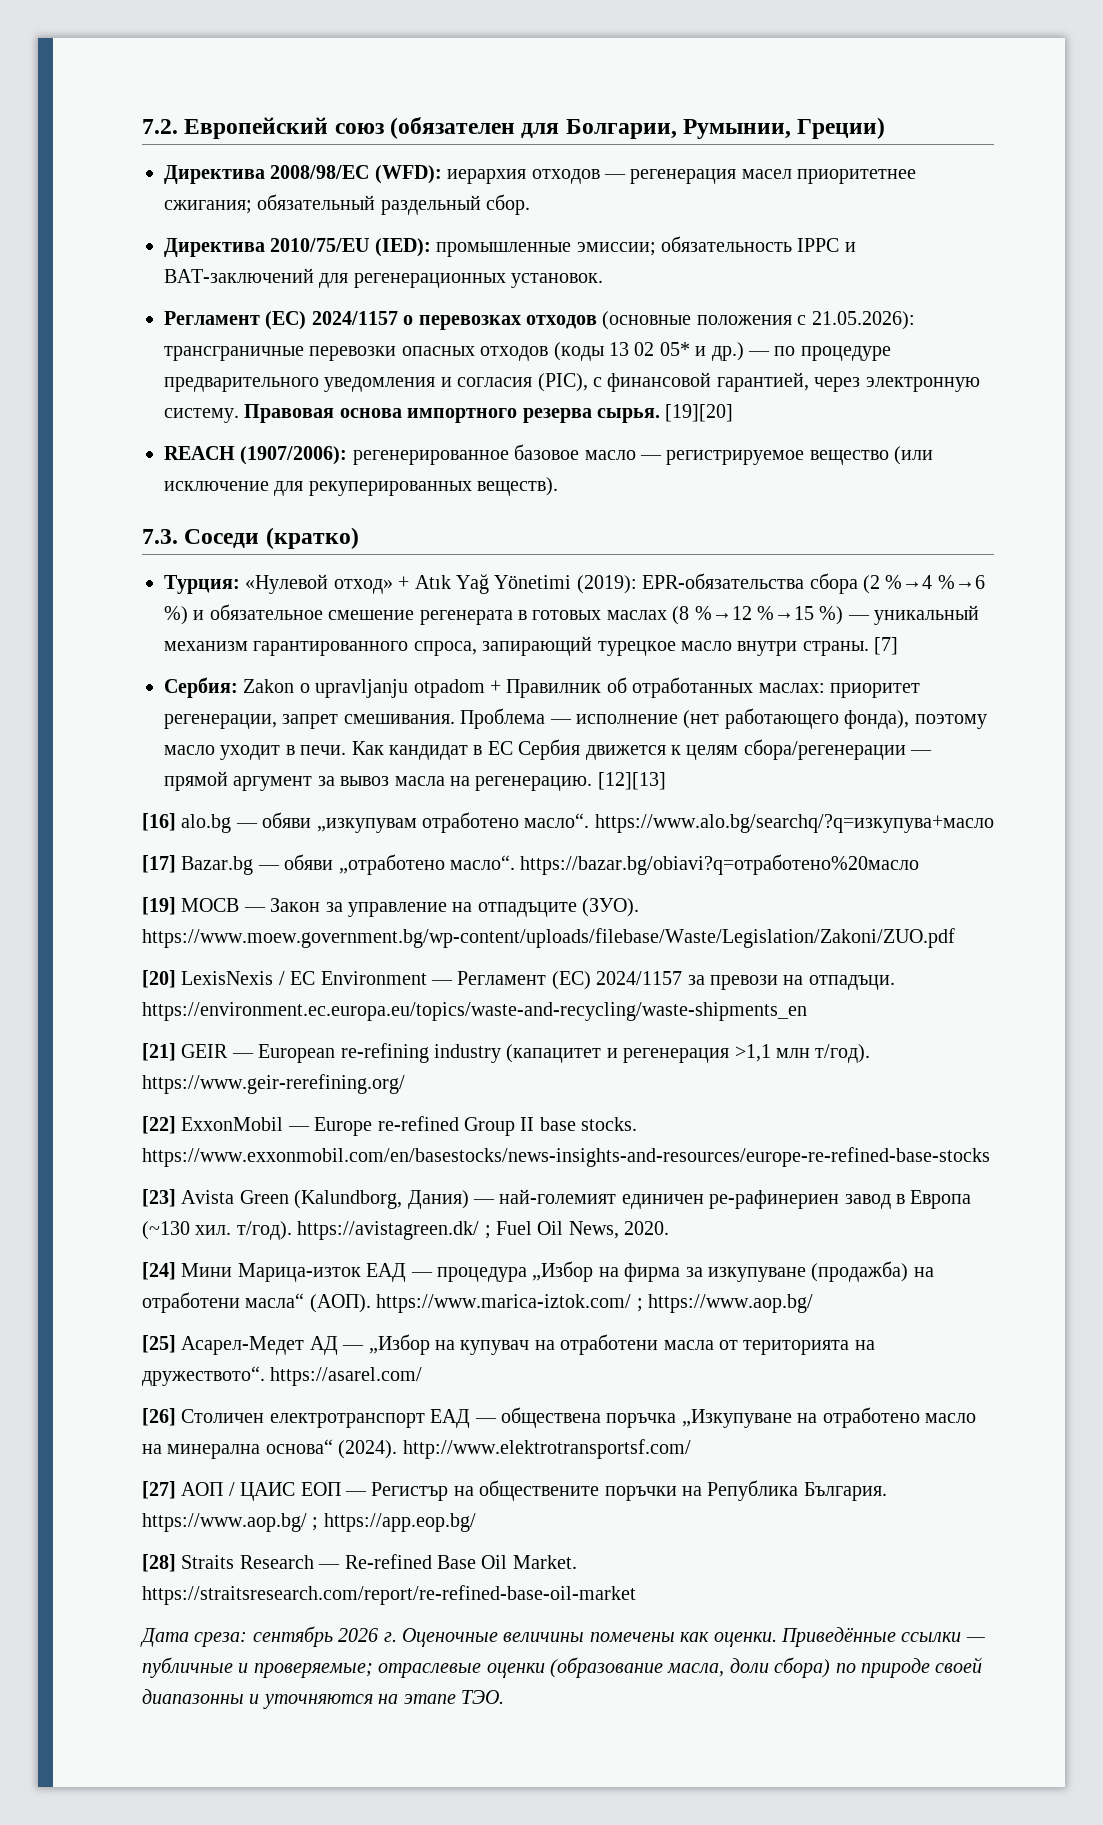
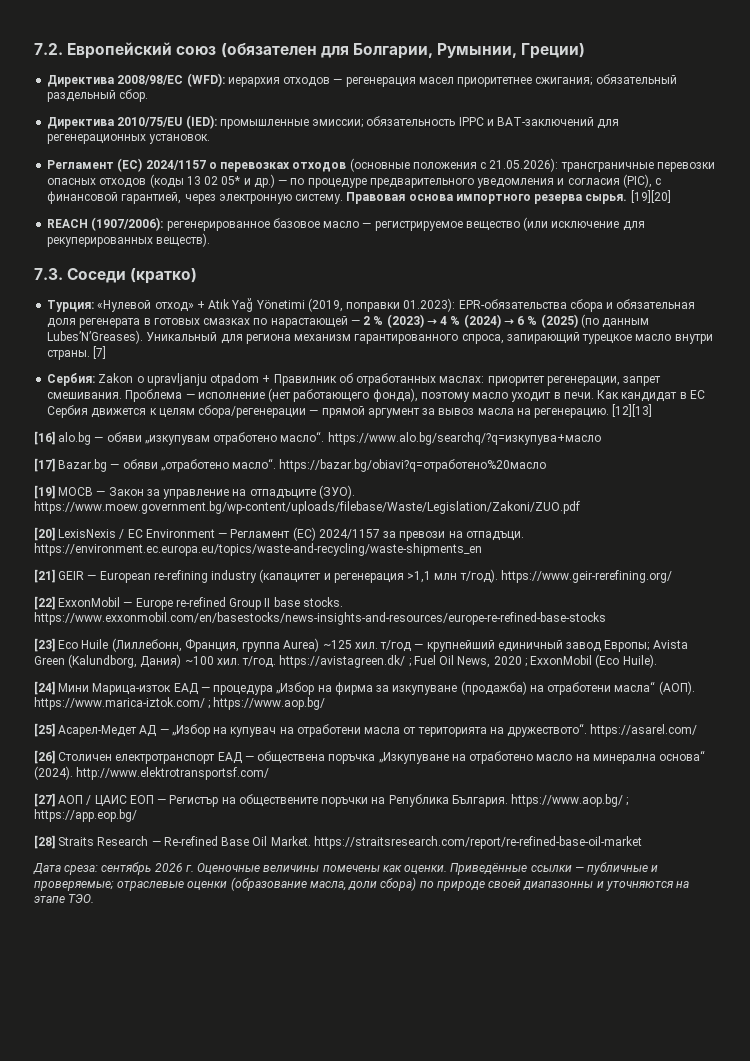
[576,573,985,594] [164,604,980,625] (2019): EPR-обязательства сбора (2 %→4 %→6 %) и обязательное смешение регенерата в готовых маслах (8 %→12 %→15 %) — уникальный -> [307,298,696,312] [47,314,650,328] [47,330,291,344] (2019, поправки 01.2023): EPR-обязательства сбора и обязательная доля регенерата в готовых смазках по нарастающей — 2 % (2023) → 4 % (2024) → 6 % (2025) (по данным Lubes’N’Greases). Уникальный для региона
[181,1189,972,1209] [142,1221,292,1240] Avista Green (Kalundborg, Дания) — най-големият единичен ре-рафинериен завод в Европа (~130 хил. т/год). -> [58,638,688,652] [34,654,277,668] Eco Huile (Лиллебонн, Франция, группа Aurea) ~125 хил. т/год — крупнейший единичный завод Европы; Avista Green (Kalundborg, Дания) ~100 хил. т/год.
[624,1221,670,1235] 2020. -> [493,654,657,668] 2020 ; ExxonMobil (Eco Huile).

